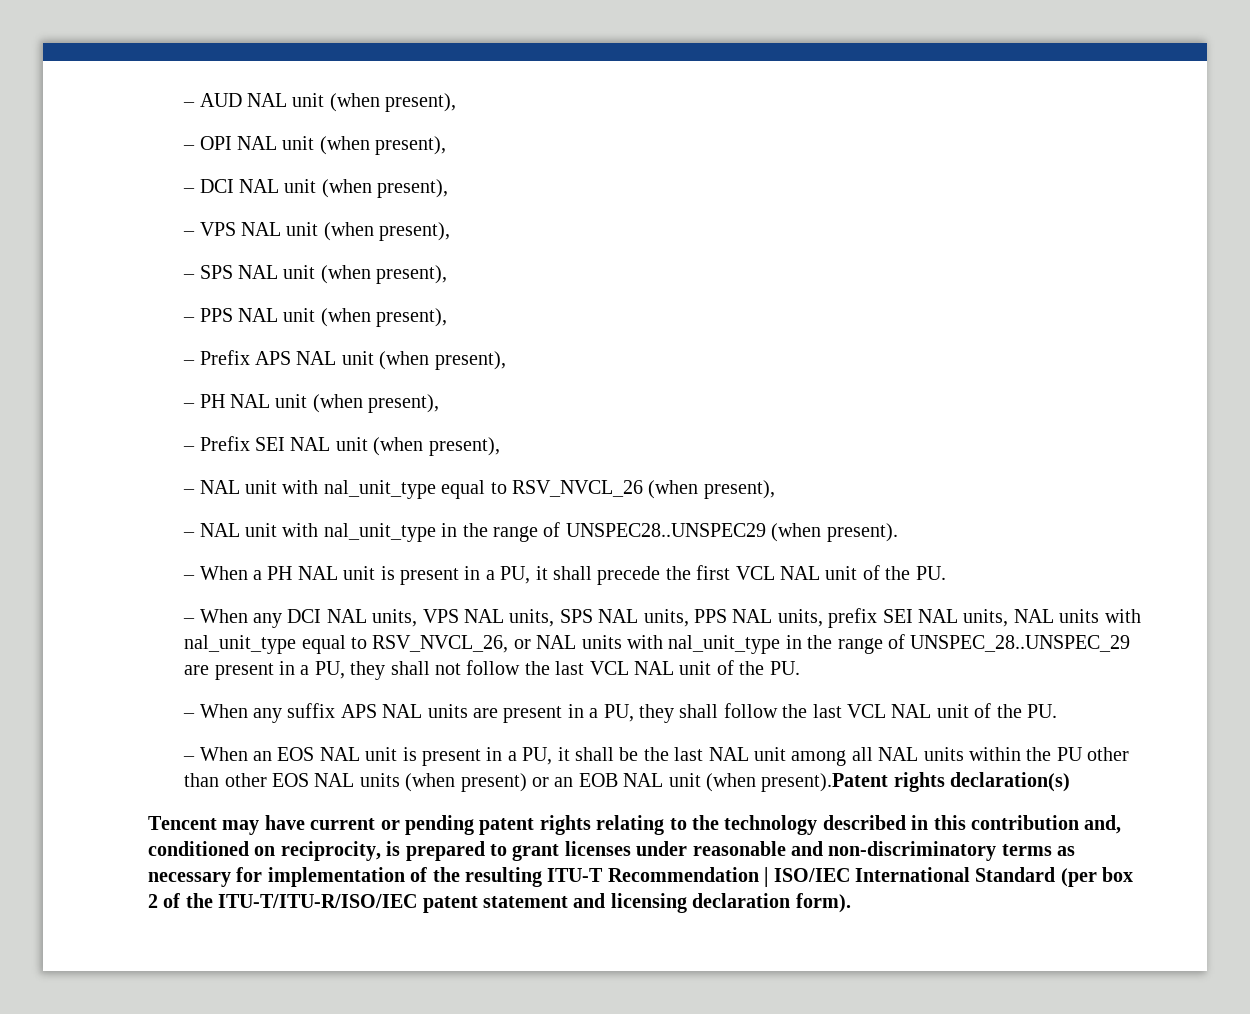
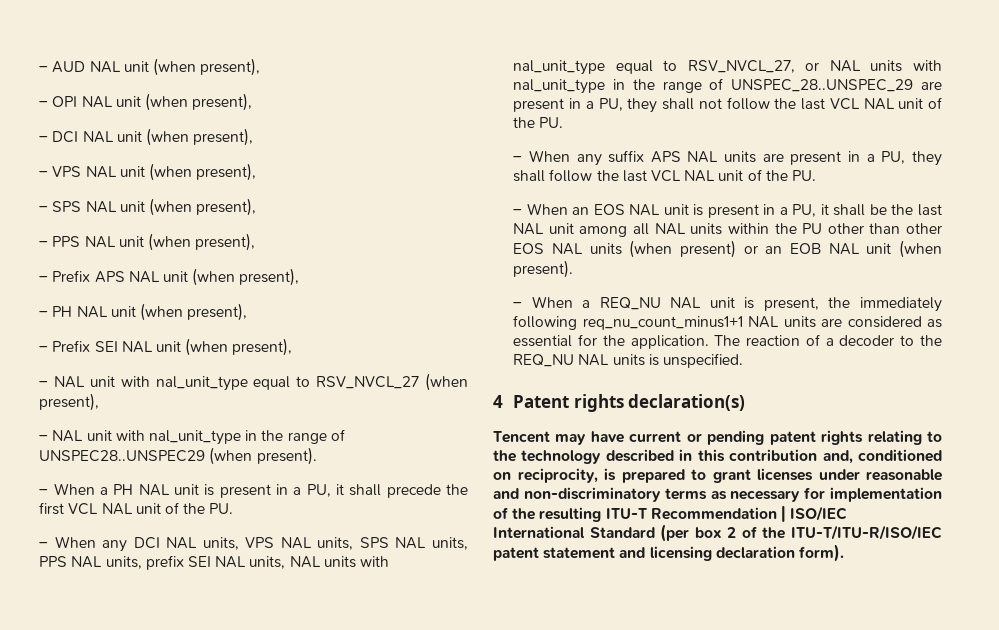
[512,480,644,497] RSV_NVCL_26 -> [316,376,420,389] RSV_NVCL_27
[372,635,509,653] RSV_NVCL_26, -> [687,60,795,73] RSV_NVCL_27,
[761,773,889,792] present).Patent -> [513,260,574,278] [513,296,942,312] [513,315,942,330] [513,334,942,349] [513,353,743,368] [493,395,570,408] present). // – When a REQ_NU NAL unit is present, the immediately following req_nu_count_minus1+1 NAL units are considered as essential for the application. The reaction of a decoder to the REQ_NU NAL units is unspecified. // 4 Patent

